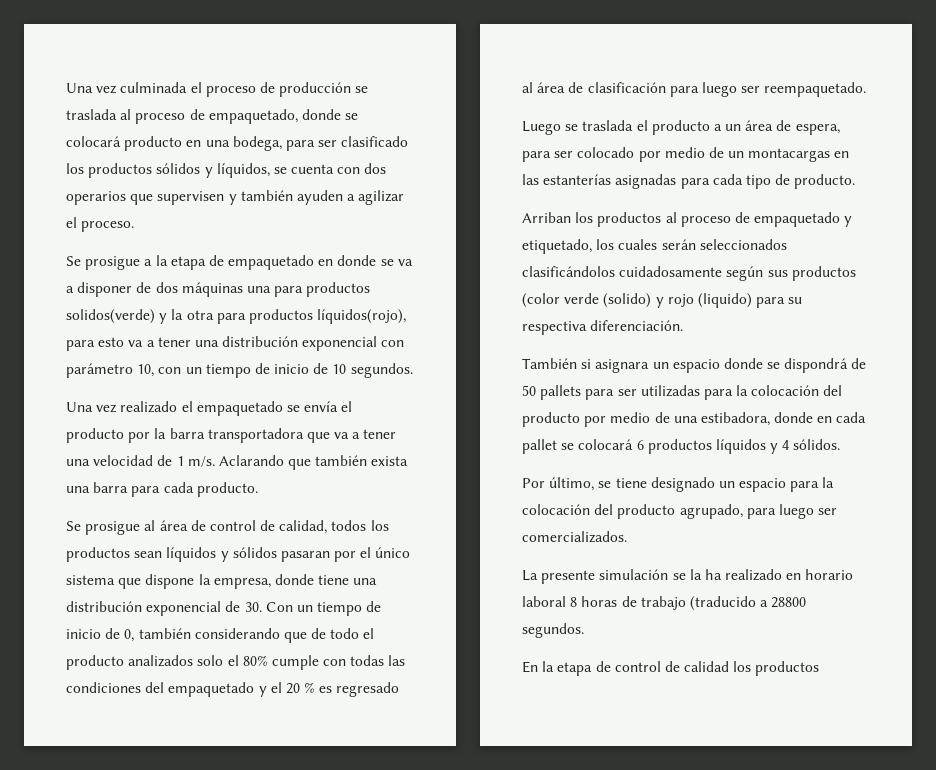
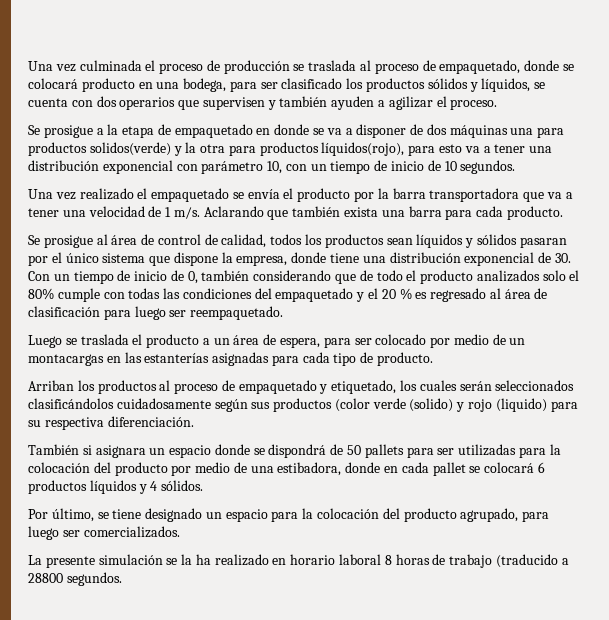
[522,661,820,676] // En la etapa de control de calidad los productos -> (122, 579) none

